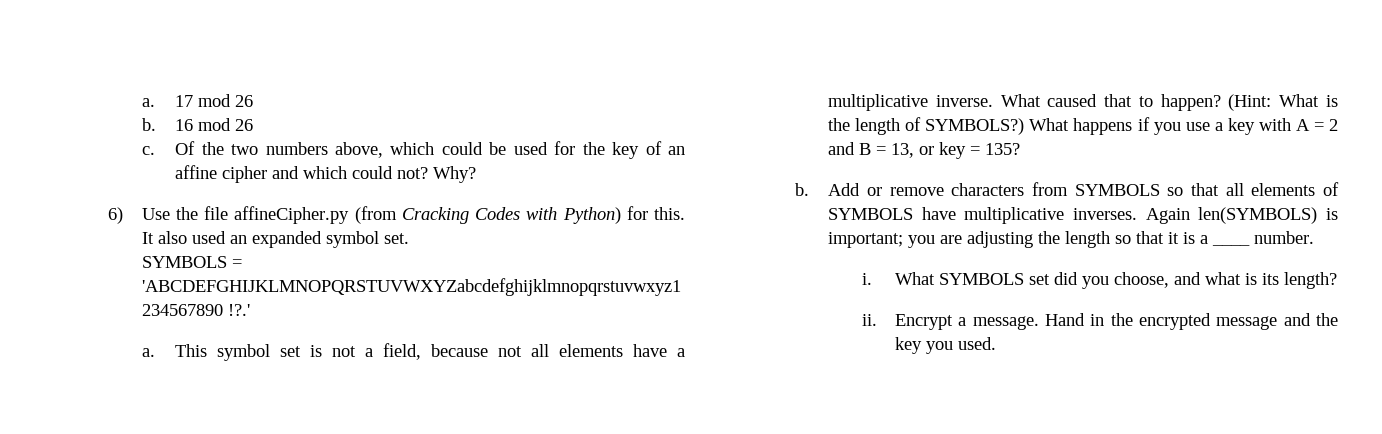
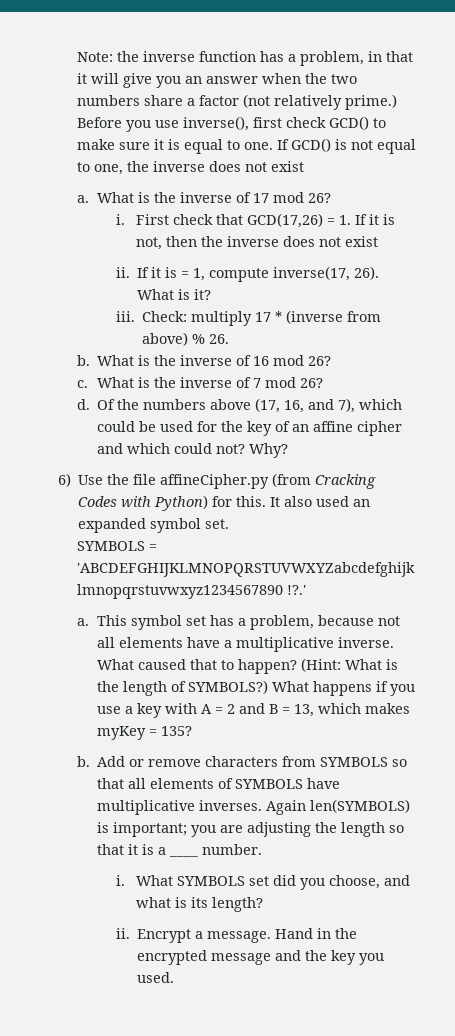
[141,94,254,107] [141,118,254,131] [141,141,383,158] a. 17 mod 26 // b. 16 mod 26 // c. Of the two numbers above, -> [77,51,414,66] [77,73,358,88] [77,94,398,110] [77,116,387,132] [77,138,417,154] [77,161,305,175] [77,192,331,203] [116,213,395,228] [135,236,378,250] [116,266,380,282] [137,289,212,300] [116,310,382,326] [142,332,230,346] [77,355,332,366] [77,377,323,388] [77,398,356,413] Note: the inverse function has a problem, in that it will give you an answer when the two numbers share a factor (not relatively prime.) Before you use inverse(), first check GCD() to make sure it is equal to one. If GCD() is not equal to one, the inverse does not exist // a. What is the inverse of 17 mod 26? // i. First check that GCD(17,26) = 1. If it is not, then the inverse does not exist // ii. If it is = 1, compute inverse(17, 26). What is it? // iii. Check: multiply 17 * (inverse from above) % 26. // b. What is the inverse of 16 mod 26? // c. What is the inverse of 7 mod 26? // d. Of the numbers above (17, 16, and 7),
[310,343,422,360] is not a field, -> [209,615,314,630] has a problem,
[919,142,967,159] or key -> [317,703,410,714] [96,726,146,740] which makes myKey

